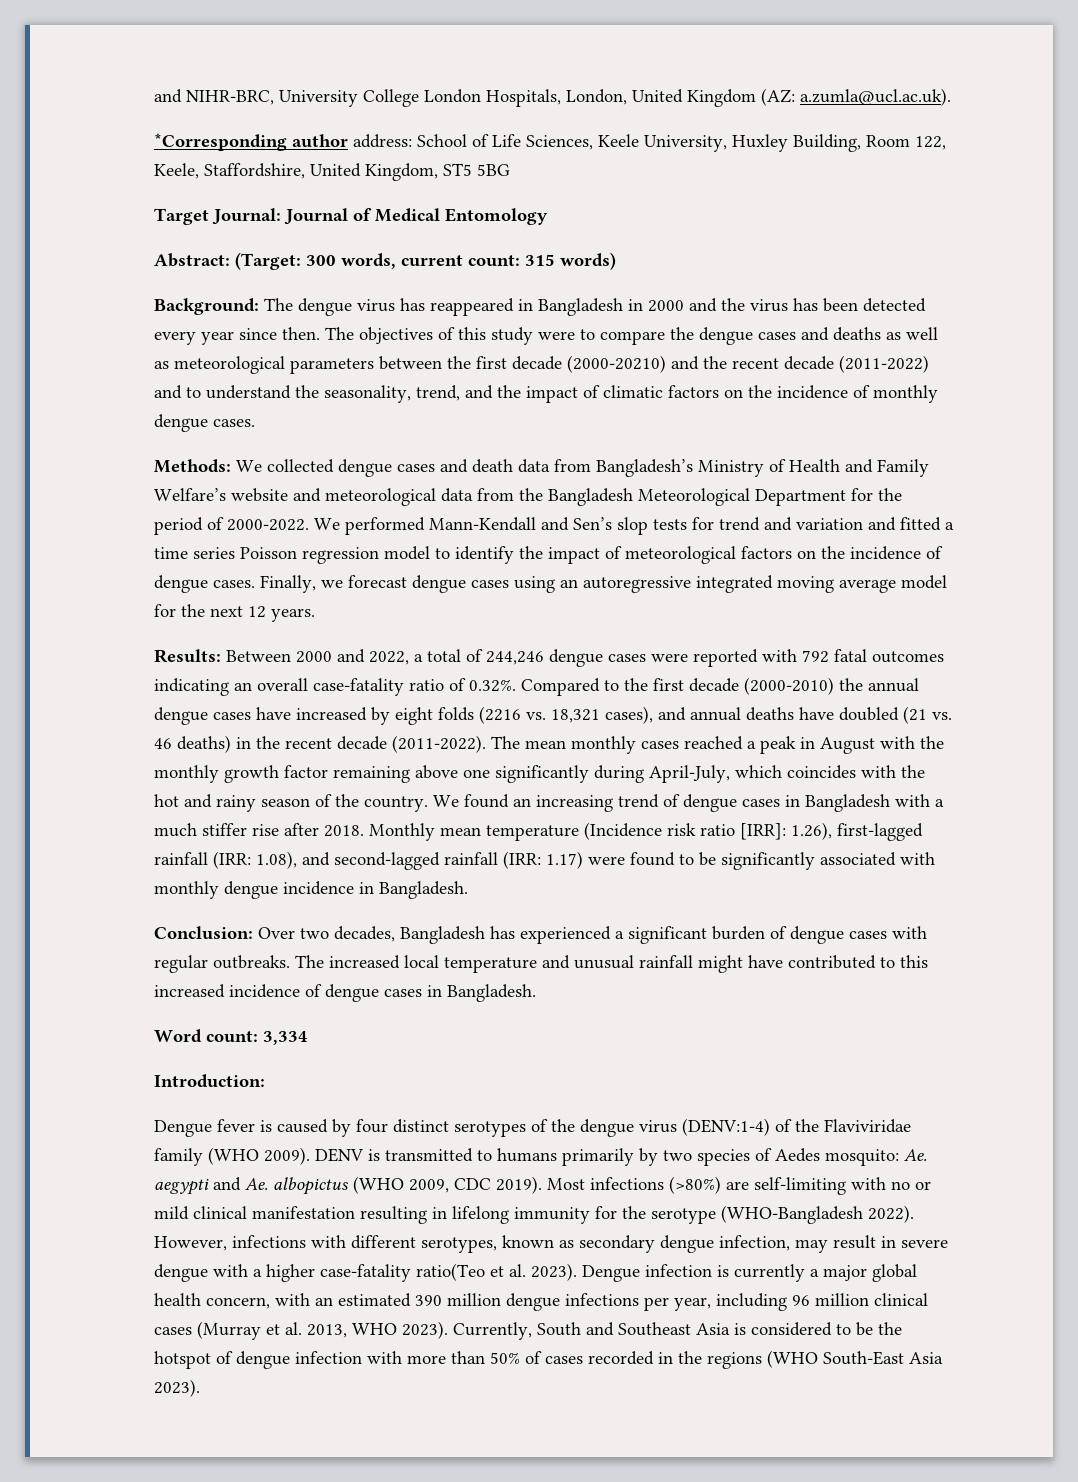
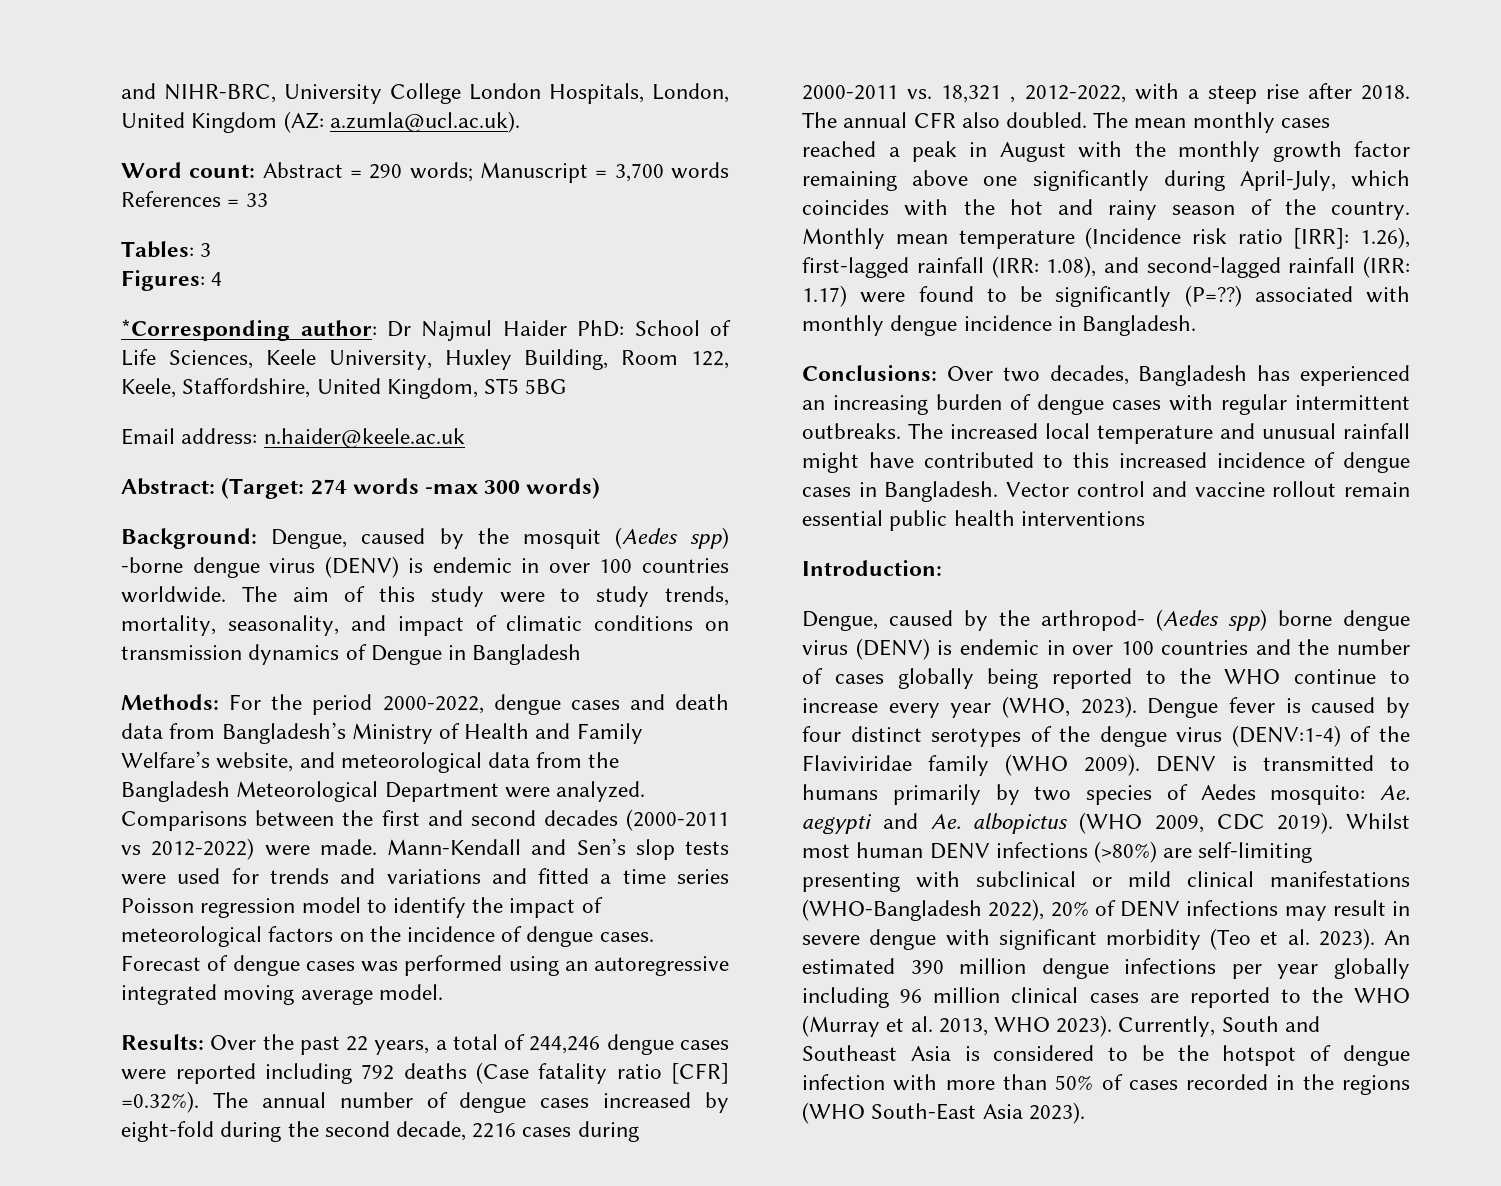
[154,133,413,151] *Corresponding author address: -> [121,162,730,183] [121,191,268,207] [121,241,212,258] [121,270,223,291] [121,319,625,341] Word count: Abstract = 290 words; Manuscript = 3,700 words References = 33 // Tables: 3 // Figures: 4 // *Corresponding author: Dr Najmul Haider PhD:
[154,208,549,225] [154,252,617,270] [154,298,927,316] [154,327,434,345] Target Journal: Journal of Medical Entomology // Abstract: (Target: 300 words, current count: 315 words) // Background: The dengue virus has reappeared in Bangladesh in 2000 and the virus has been detected every year since then. The objectives -> [121,428,465,448] [121,477,601,499] [121,527,729,549] [121,556,730,578] [121,586,329,603] Email address: n.haider@keele.ac.uk // Abstract: (Target: 274 words -max 300 words) // Background: Dengue, caused by the mosquit (Aedes spp) -borne dengue virus (DENV) is endemic in over 100 countries worldwide. The aim
[600,327,939,345] [154,355,930,374] [154,385,939,403] [154,414,256,432] [154,459,335,473] compare the dengue cases and deaths as well as meteorological parameters between the first decade (2000-20210) and the recent decade (2011-2022) and to understand the seasonality, trend, and the impact of climatic factors on the incidence of monthly dengue cases. // Methods: We collected -> [596,586,730,607] [121,615,730,636] [121,644,582,665] [121,694,484,715] study trends, mortality, seasonality, and impact of climatic conditions on transmission dynamics of Dengue in Bangladesh // Methods: For the period 2000-2022,
[231,488,289,502] website -> [216,752,294,772] website,
[851,488,903,501] [154,517,426,535] for the period of 2000-2022. We performed -> [504,781,646,802] [121,809,729,831] [121,838,377,860] were analyzed. Comparisons between the first and second decades (2000-2011 vs 2012-2022) were made.
[692,517,864,531] for trend and variation -> [121,868,481,885] were used for trends and variations
[260,575,510,593] Finally, we forecast dengue cases -> [121,955,503,976] Forecast of dengue cases was performed
[901,575,948,589] [154,604,316,622] [154,649,410,665] model for the next 12 years. // Results: Between 2000 and 2022, -> [378,984,443,1000] [121,1034,430,1055] model. // Results: Over the past 22 years,
[762,649,945,663] [154,677,920,696] [154,707,292,725] with 792 fatal outcomes indicating an overall case-fatality ratio of 0.32%. Compared to the first decade (2000-2010) the annual dengue cases have -> [264,1062,729,1084] [121,1091,590,1113] including 792 deaths (Case fatality ratio [CFR] =0.32%). The annual number of dengue cases
[395,706,953,725] [154,735,487,753] eight folds (2216 vs. 18,321 cases), and annual deaths have doubled (21 vs. 46 deaths) in the recent decade (2011-2022). -> [121,1121,639,1142] [802,83,1410,104] [802,112,1088,128] eight-fold during the second decade, 2216 cases during 2000-2011 vs. 18,321 , 2012-2022, with a steep rise after 2018. The annual CFR also doubled.
[433,794,945,812] [154,823,365,837] We found an increasing trend of dengue cases in Bangladesh with a much stiffer rise after 2018. -> (1410, 210) none
(816, 861) none -> [1184,285,1242,307] (P=??)
[154,926,254,940] Conclusion: -> [802,365,938,381] Conclusions:
[615,926,708,944] a significant -> [802,395,929,415] an increasing
(209, 964) none -> [1295,395,1410,410] intermittent
[154,1029,309,1045] [154,1074,266,1088] // Word count: 3,334 // Introduction: // -> [1005,481,1410,497] [802,510,1145,531] [802,560,943,576] [802,609,1410,631] [802,638,1410,660] [802,668,1411,689] [802,696,1137,718] Vector control and vaccine rollout remain essential public health interventions // Introduction: // Dengue, caused by the arthropod- (Aedes spp) borne dengue virus (DENV) is endemic in over 100 countries and the number of cases globally being reported to the WHO continue to increase every year (WHO, 2023).
[547,1176,932,1195] [154,1205,915,1224] [154,1235,791,1253] Most infections (>80%) are self-limiting with no or mild clinical manifestation resulting in lifelong immunity for the serotype (WHO-Bangladesh 2022). However, infections with different serotypes, known as secondary dengue infection, -> [1346,813,1410,829] [802,841,1313,863] [802,871,1410,892] [802,899,1279,921] Whilst most human DENV infections (>80%) are self-limiting presenting with subclinical or mild clinical manifestations (WHO-Bangladesh 2022), 20% of DENV infections
[253,1263,918,1282] [154,1293,334,1309] a higher case-fatality ratio(Teo et al. 2023). Dengue infection is currently a major global health concern, with an -> [998,928,1410,950] significant morbidity (Teo et al. 2023). An
[674,1297,712,1311] year, -> [1277,958,1410,979] year globally
(193, 1331) none -> [1149,987,1410,1008] are reported to the WHO

